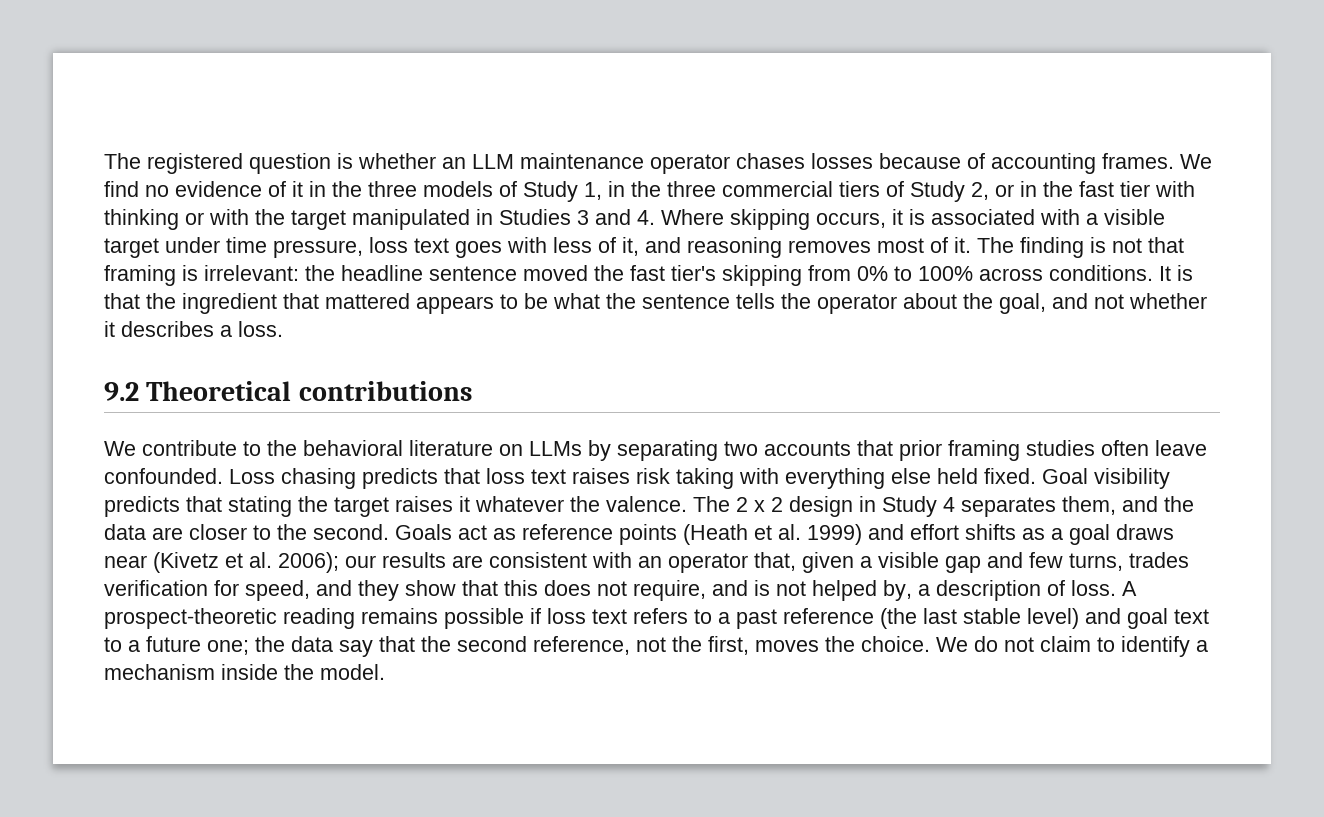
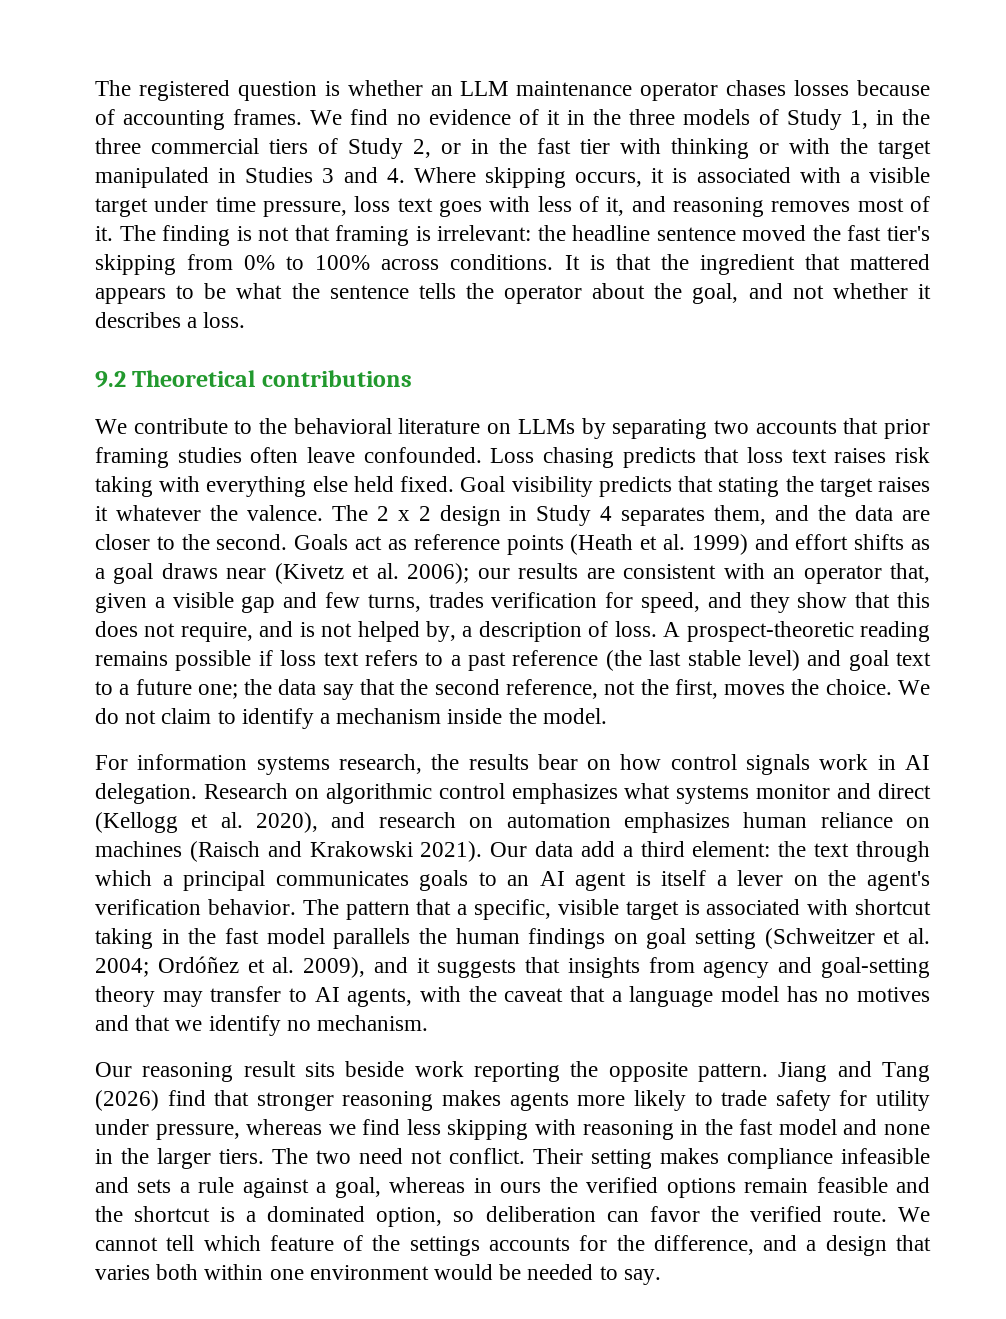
(385, 672) none -> [95,754,930,775] [95,783,931,804] [95,812,930,833] [95,841,930,862] [95,870,930,891] [95,899,932,920] [95,928,930,949] [95,956,930,978] [95,986,930,1007] [95,1015,429,1036] [95,1061,930,1082] [95,1090,931,1111] [95,1119,930,1140] [95,1148,930,1169] [95,1177,930,1198] [95,1206,931,1227] [95,1235,932,1256] [95,1264,661,1285] // For information systems research, the results bear on how control signals work in AI delegation. Research on algorithmic control emphasizes what systems monitor and direct (Kellogg et al. 2020), and research on automation emphasizes human reliance on machines (Raisch and Krakowski 2021). Our data add a third element: the text through which a principal communicates goals to an AI agent is itself a lever on the agent's verification behavior. The pattern that a specific, visible target is associated with shortcut taking in the fast model parallels the human findings on goal setting (Schweitzer et al. 2004; Ordóñez et al. 2009), and it suggests that insights from agency and goal-setting theory may transfer to AI agents, with the caveat that a language model has no motives and that we identify no mechanism. // Our reasoning result sits beside work reporting the opposite pattern. Jiang and Tang (2026) find that stronger reasoning makes agents more likely to trade safety for utility under pressure, whereas we find less skipping with reasoning in the fast model and none in the larger tiers. The two need not conflict. Their setting makes compliance infeasible and sets a rule against a goal, whereas in ours the verified options remain feasible and the shortcut is a dominated option, so deliberation can favor the verified route. We cannot tell which feature of the settings accounts for the difference, and a design that varies both within one environment would be needed to say.

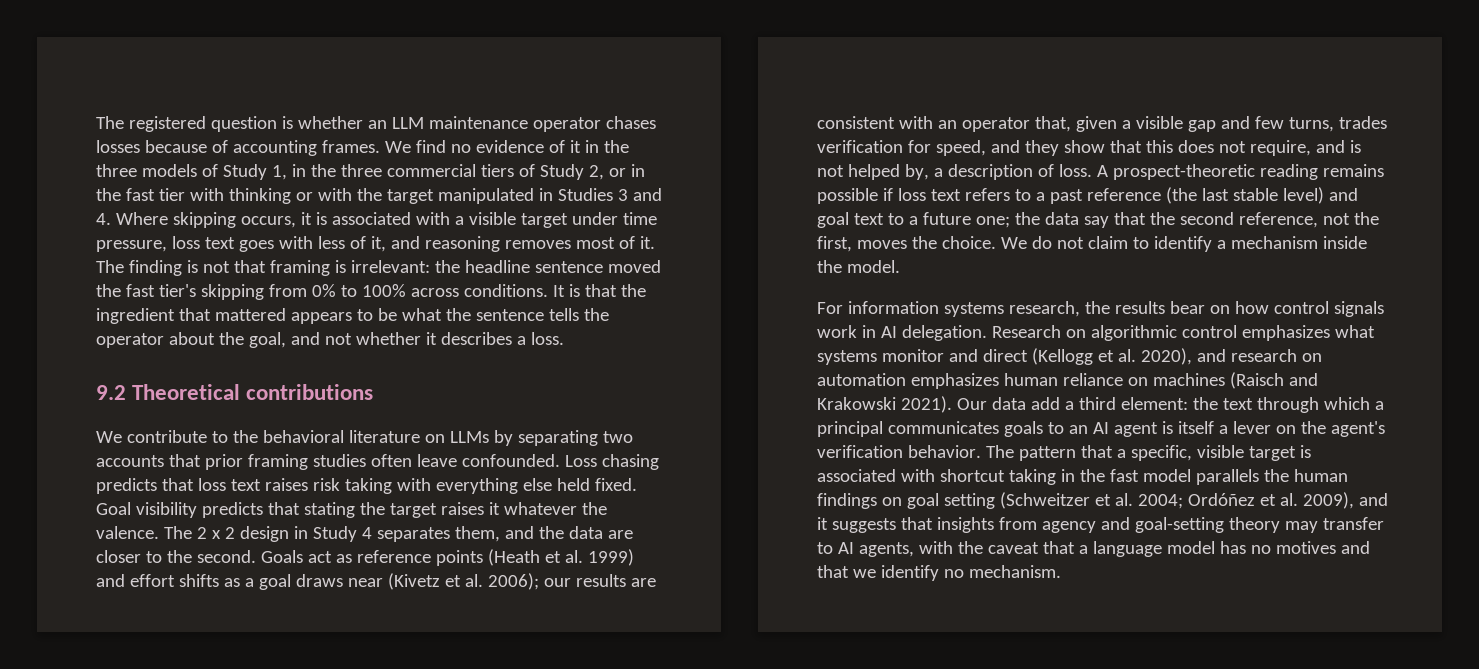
[95,1061,930,1082] [95,1090,931,1111] [95,1119,930,1140] [95,1148,930,1169] [95,1177,930,1198] [95,1206,931,1227] [95,1235,932,1256] [95,1264,661,1285] // Our reasoning result sits beside work reporting the opposite pattern. Jiang and Tang (2026) find that stronger reasoning makes agents more likely to trade safety for utility under pressure, whereas we find less skipping with reasoning in the fast model and none in the larger tiers. The two need not conflict. Their setting makes compliance infeasible and sets a rule against a goal, whereas in ours the verified options remain feasible and the shortcut is a dominated option, so deliberation can favor the verified route. We cannot tell which feature of the settings accounts for the difference, and a design that varies both within one environment would be needed to say. -> (1061, 571) none

